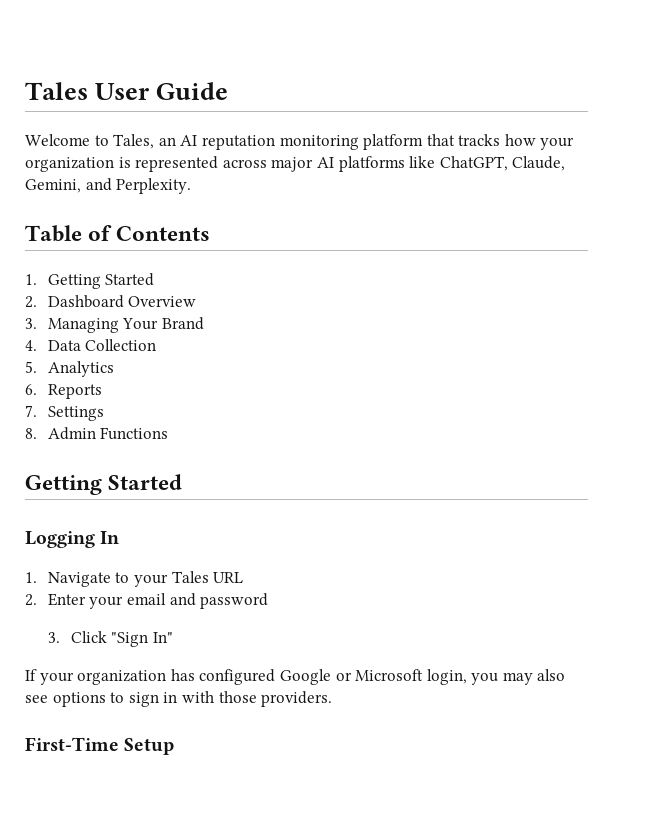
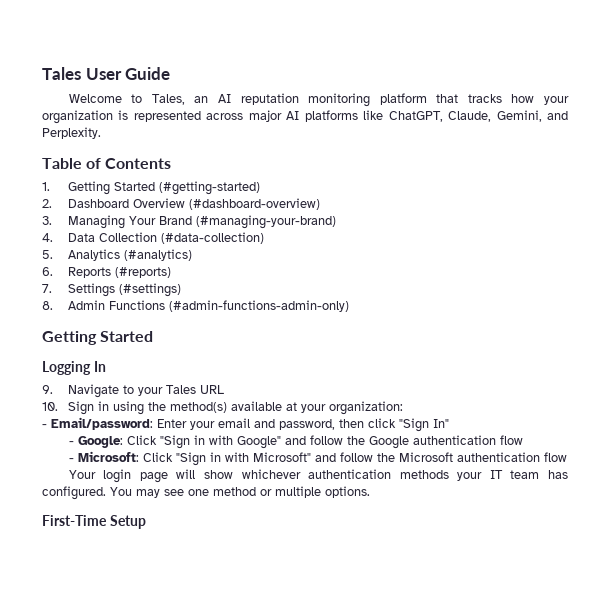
(155, 279) none -> [158,181,260,195] (#getting-started)
(197, 301) none -> [188,198,320,210] (#dashboard-overview)
(205, 323) none -> [195,215,336,229] (#managing-your-brand)
(157, 345) none -> [160,232,264,244] (#data-collection)
(114, 369) none -> [123,249,192,261] (#analytics)
(102, 391) none -> [114,267,171,278] (#reports)
(104, 413) none -> [118,283,181,297] (#settings)
(169, 433) none -> [168,300,349,312] (#admin-functions-admin-only)
[25,572,37,583] 1. -> [42,385,53,394] 9.
[25,594,37,606] 2. -> [42,401,403,415] [42,417,153,430] 10. Sign in using the method(s) available at your organization: // - Email/password:
[200,593,269,609] [47,631,107,643] password // 3. Click -> [279,418,396,430] password, then click
[25,669,566,685] [25,691,333,707] If your organization has configured Google or Microsoft login, you may also see options to sign in with those providers. -> [68,435,523,449] [68,451,567,466] [68,469,568,483] [42,486,370,500] - Google: Click "Sign in with Google" and follow the Google authentication flow // - Microsoft: Click "Sign in with Microsoft" and follow the Microsoft authentication flow // Your login page will show whichever authentication methods your IT team has configured. You may see one method or multiple options.

